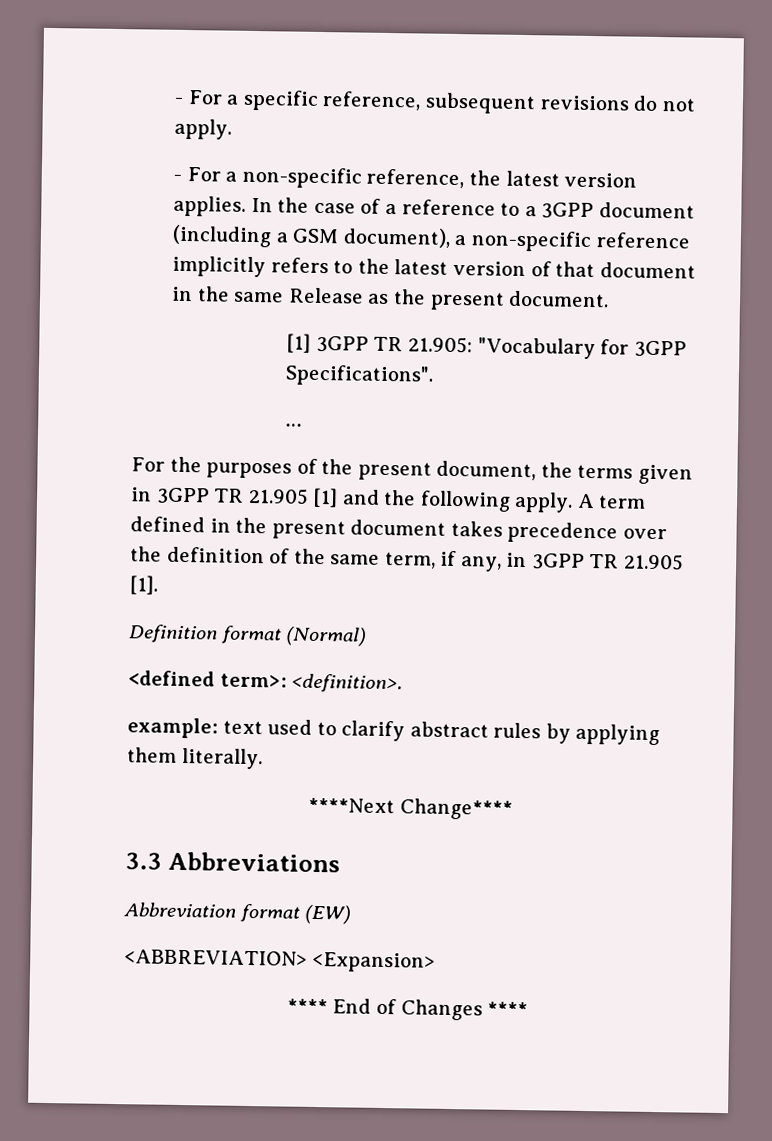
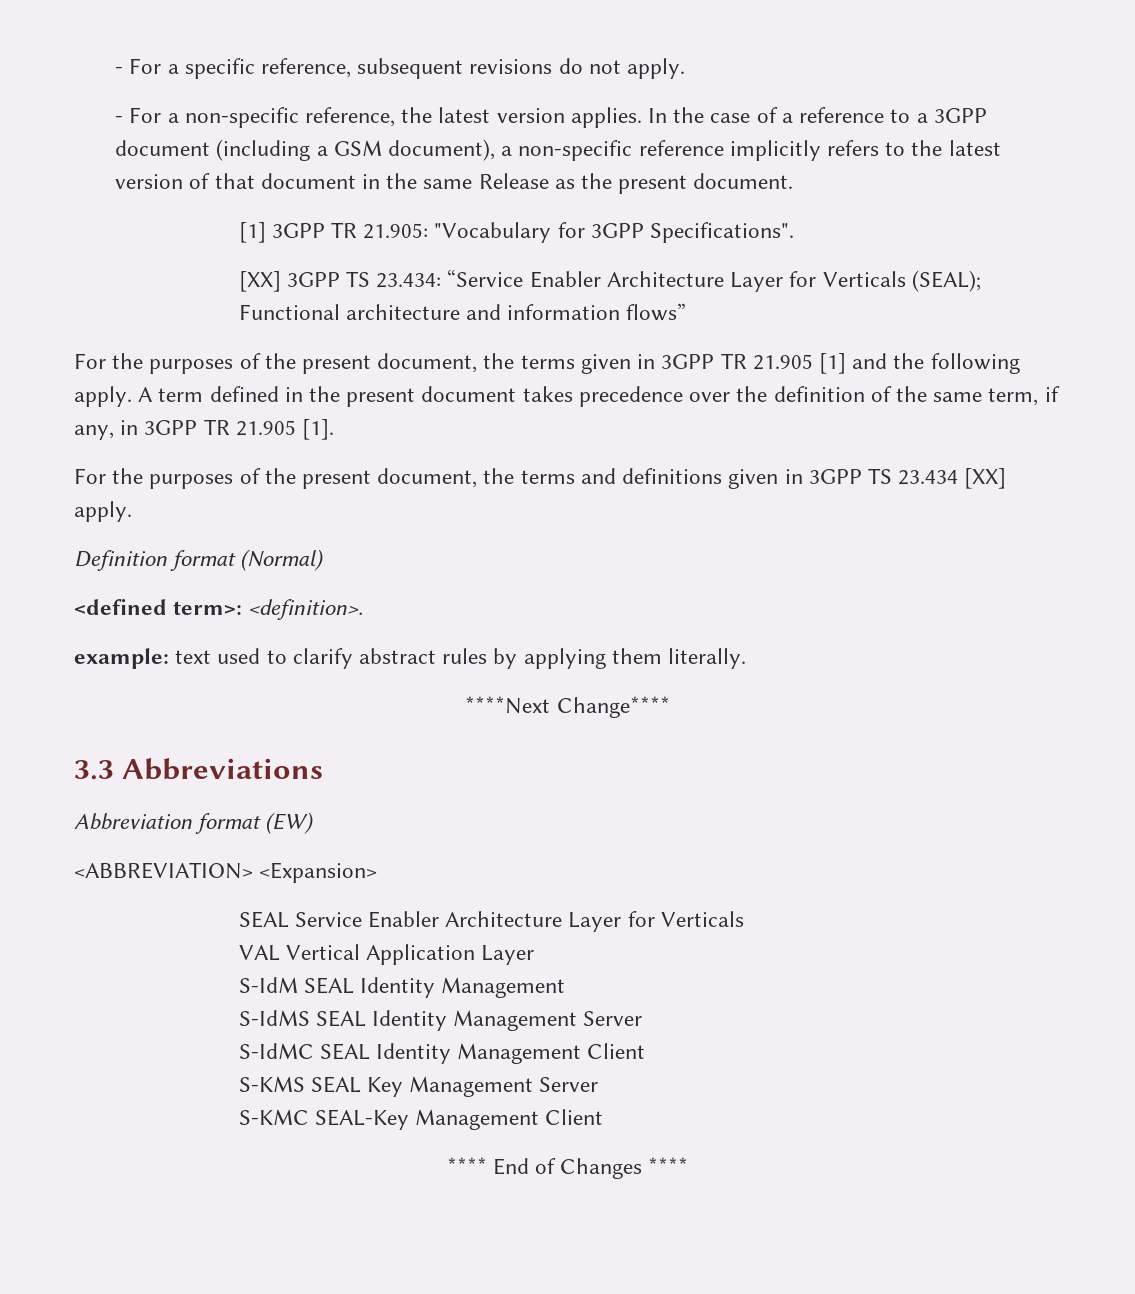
[285,423,304,427] … -> [238,269,981,292] [238,303,687,321] [XX] 3GPP TS 23.434: “Service Enabler Architecture Layer for Verticals (SEAL); Functional architecture and information flows”
(158, 585) none -> [74,468,1007,489] [74,501,132,522] // For the purposes of the present document, the terms and definitions given in 3GPP TS 23.434 [XX] apply.
(435, 962) none -> [238,911,744,932] [238,944,535,965] [238,977,566,998] [238,1010,643,1031] [238,1043,646,1064] [238,1076,599,1097] [238,1109,604,1130] // SEAL Service Enabler Architecture Layer for Verticals // VAL Vertical Application Layer // S-IdM SEAL Identity Management // S-IdMS SEAL Identity Management Server // S-IdMC SEAL Identity Management Client // S-KMS SEAL Key Management Server // S-KMC SEAL-Key Management Client

